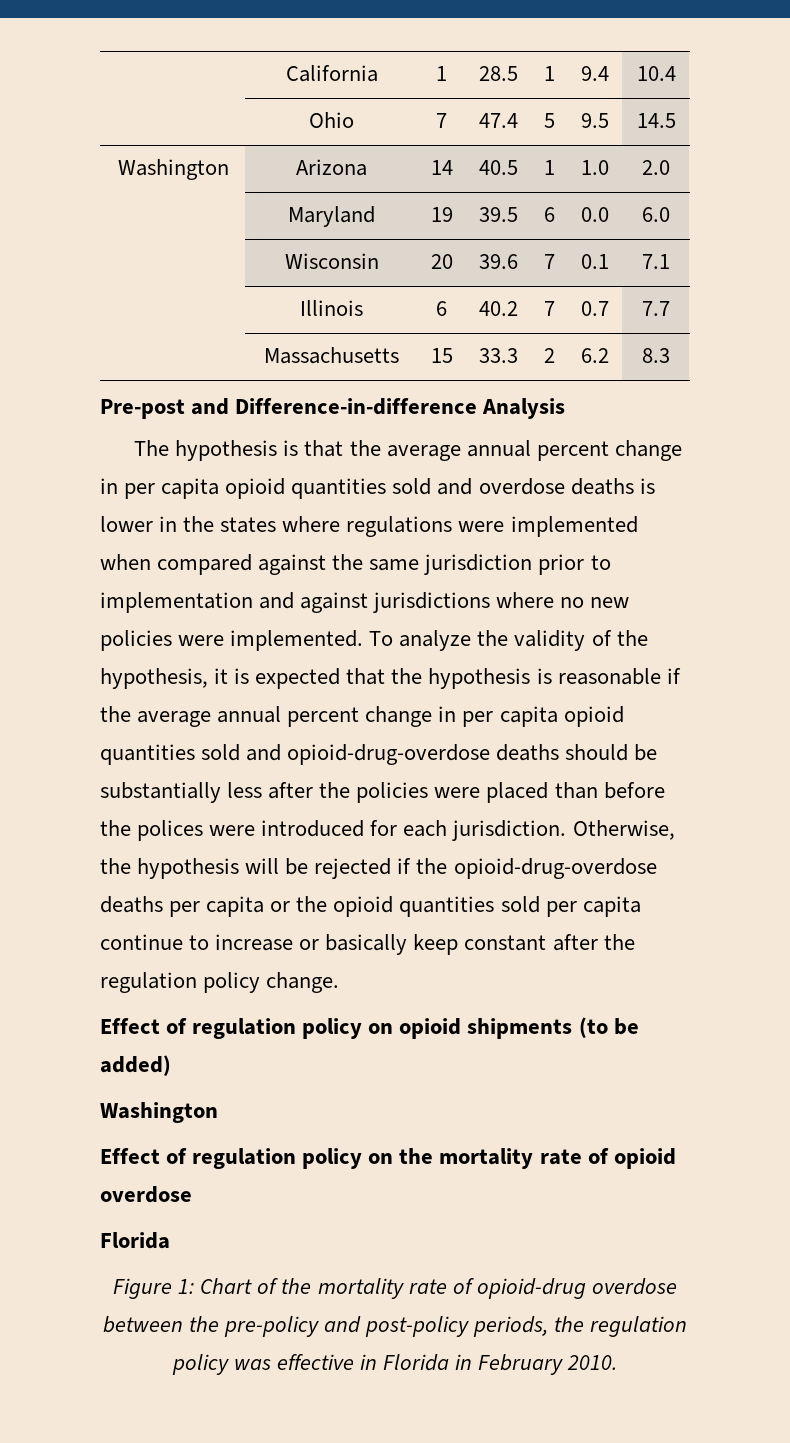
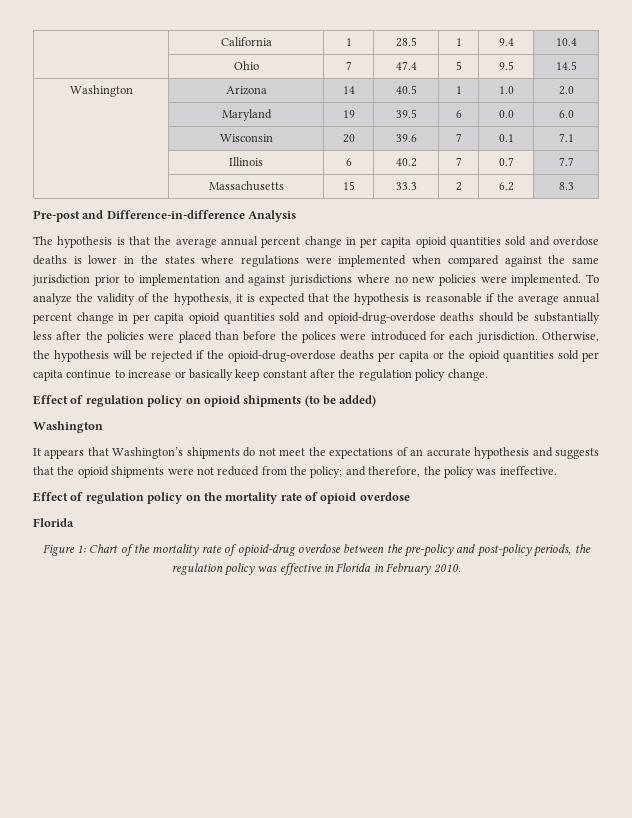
(218, 1112) none -> [33,447,599,459] [33,466,557,478] // It appears that Washington’s shipments do not meet the expectations of an accurate hypothesis and suggests that the opioid shipments were not reduced from the policy; and therefore, the policy was ineffective.

